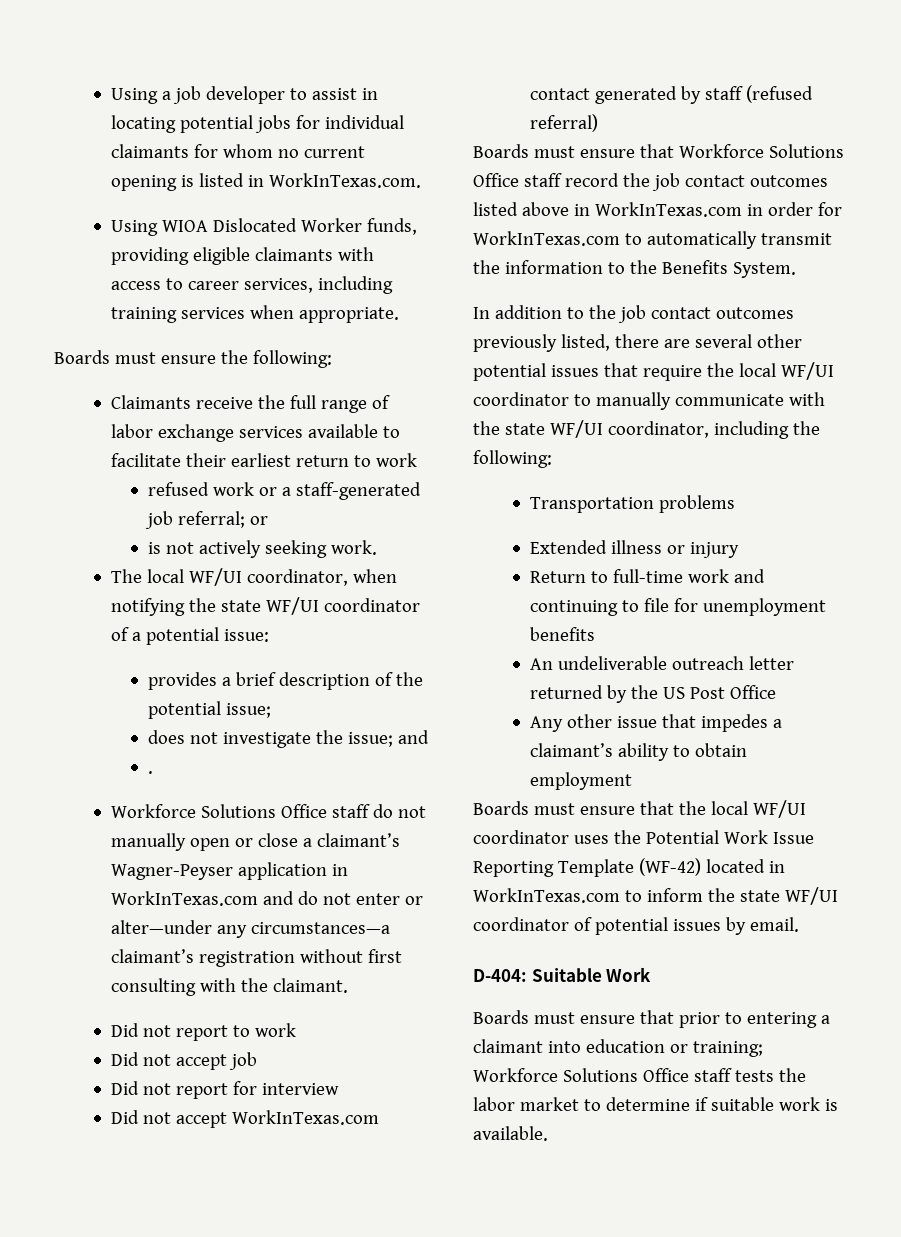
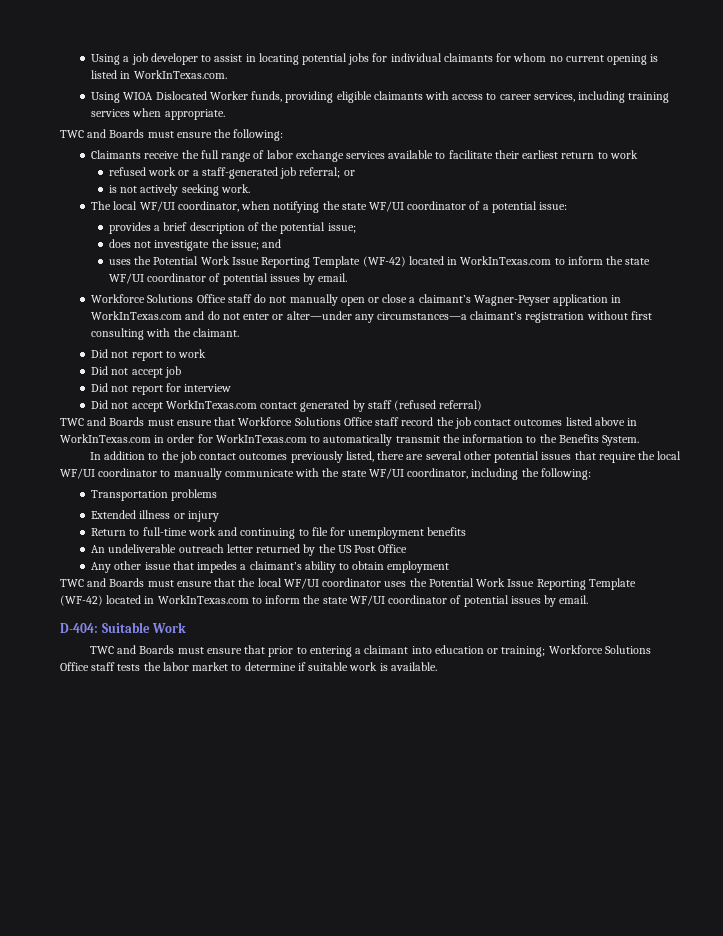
(400, 315) none -> [60,129,107,138] TWC and
[147,771,153,774] . -> [108,256,651,268] [108,273,348,285] uses the Potential Work Issue Reporting Template (WF-42) located in WorkInTexas.com to inform the state WF/UI coordinator of potential issues by email.
(599, 123) none -> [60,417,107,426] TWC and
(633, 781) none -> [60,578,107,587] TWC and
(652, 974) none -> [89,645,137,654] TWC and

